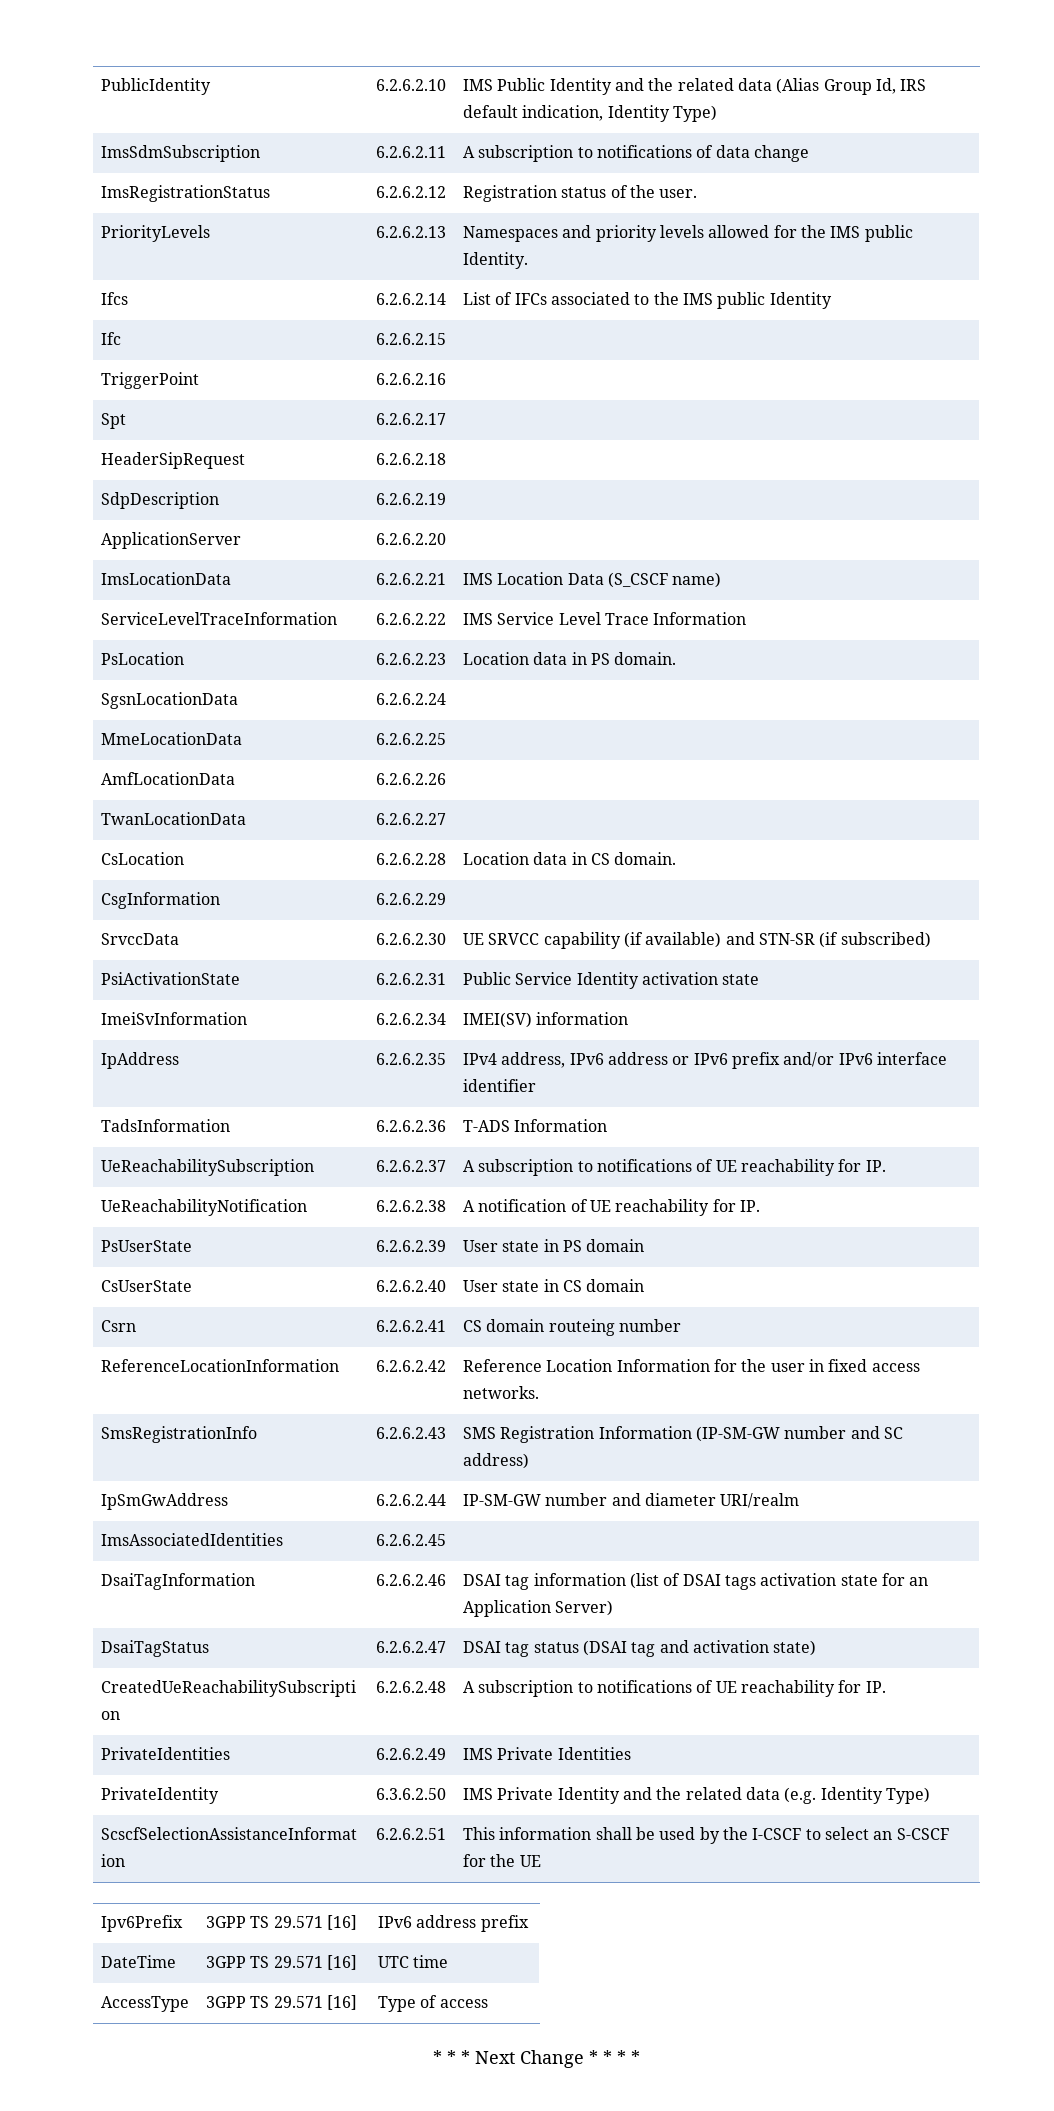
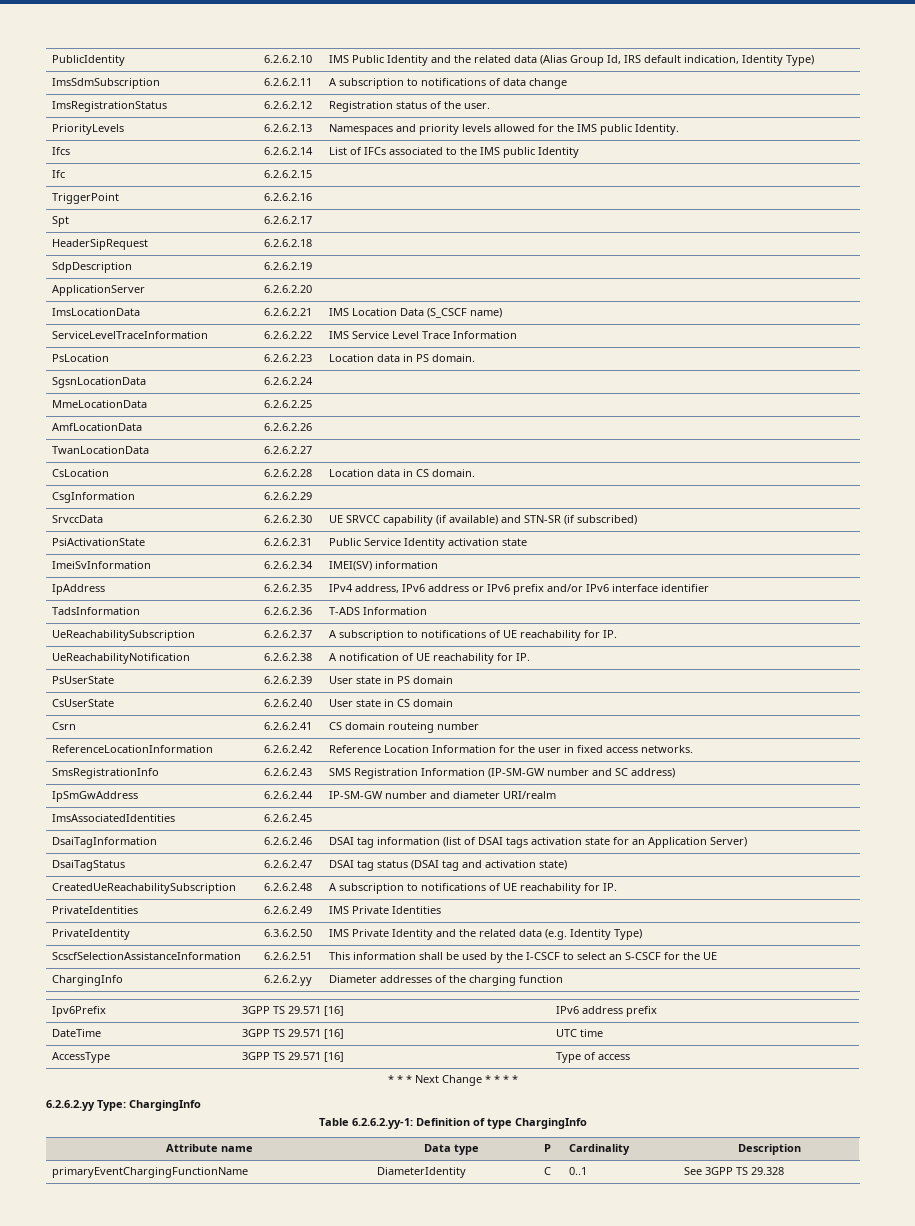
(541, 1861) none -> [52,975,124,986] [264,975,313,986] [329,975,564,986] // ChargingInfo | 6.2.6.2.yy | Diameter addresses of the charging function
(640, 2057) none -> [46,1100,201,1111] [319,1118,587,1129] [165,1144,253,1152] [424,1144,479,1155] [544,1144,551,1152] [569,1144,631,1155] [737,1144,801,1155] [52,1167,249,1178] [377,1167,467,1178] [544,1167,551,1175] [569,1167,588,1175] [684,1167,785,1175] // 6.2.6.2.yy Type: ChargingInfo // Table 6.2.6.2.yy-1: Definition of type ChargingInfo // Attribute name | Data type | P | Cardinality | Description // primaryEventChargingFunctionName | DiameterIdentity | C | 0..1 | See 3GPP TS 29.328

